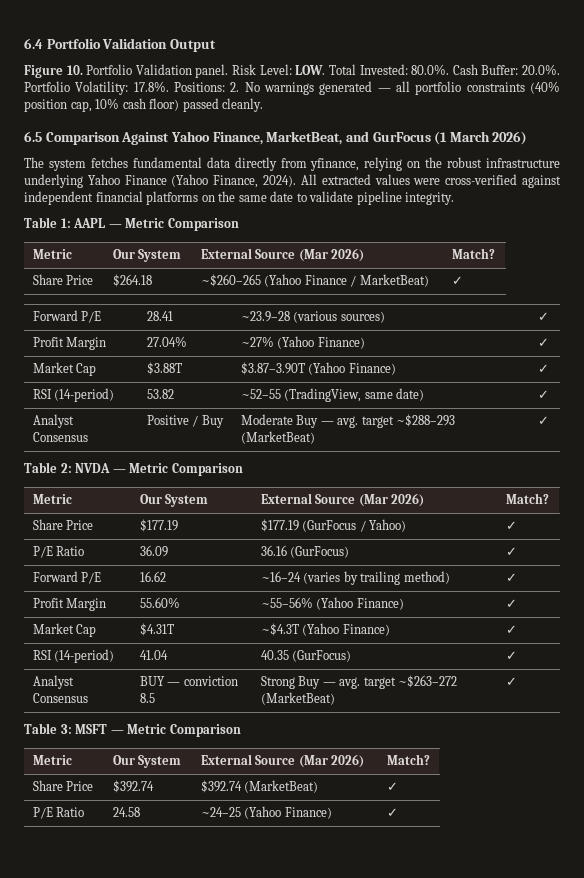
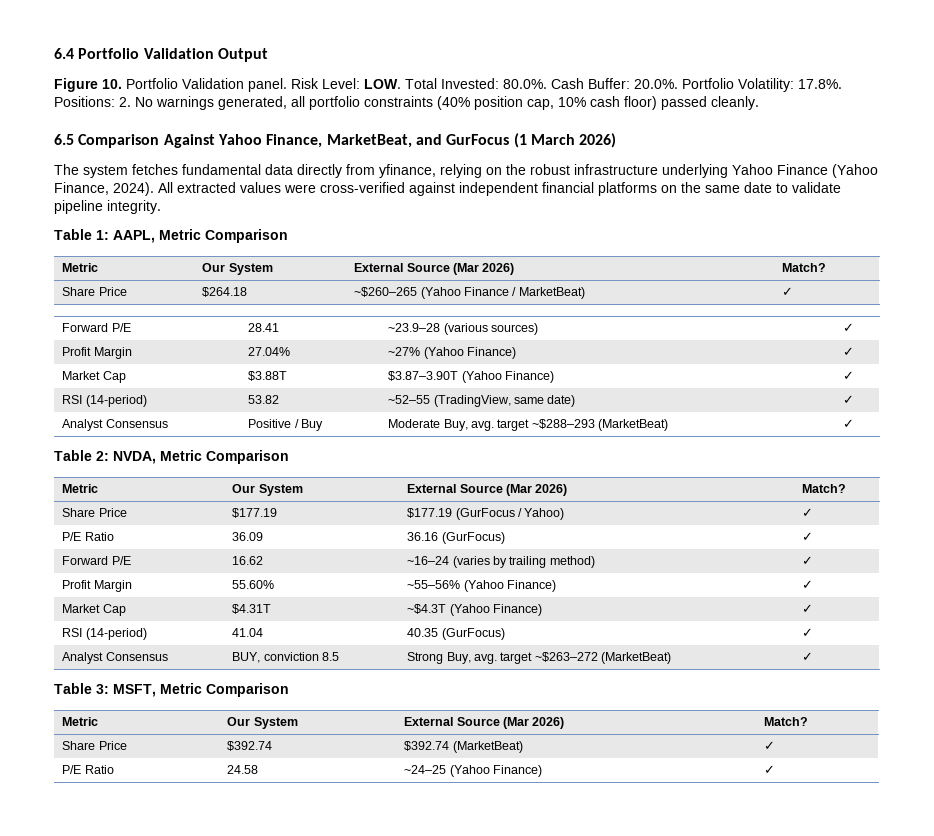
[319,81,391,95] generated — -> [218,96,287,110] generated,
[73,218,122,228] AAPL — -> [113,230,155,243] AAPL,
[296,415,334,428] Buy — -> [443,419,468,431] Buy,
[75,463,126,473] NVDA — -> [113,451,156,464] NVDA,
[139,676,181,686] BUY — -> [232,652,261,663] BUY,
[298,676,336,689] Buy — -> [446,652,471,664] Buy,
[75,724,124,734] MSFT — -> [113,684,156,697] MSFT,

